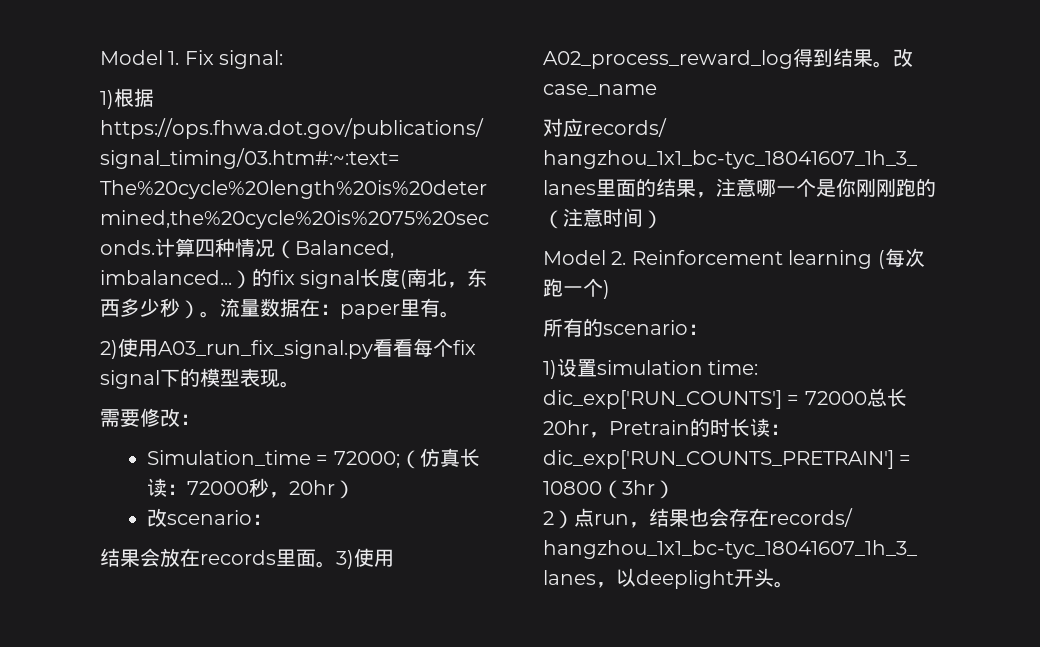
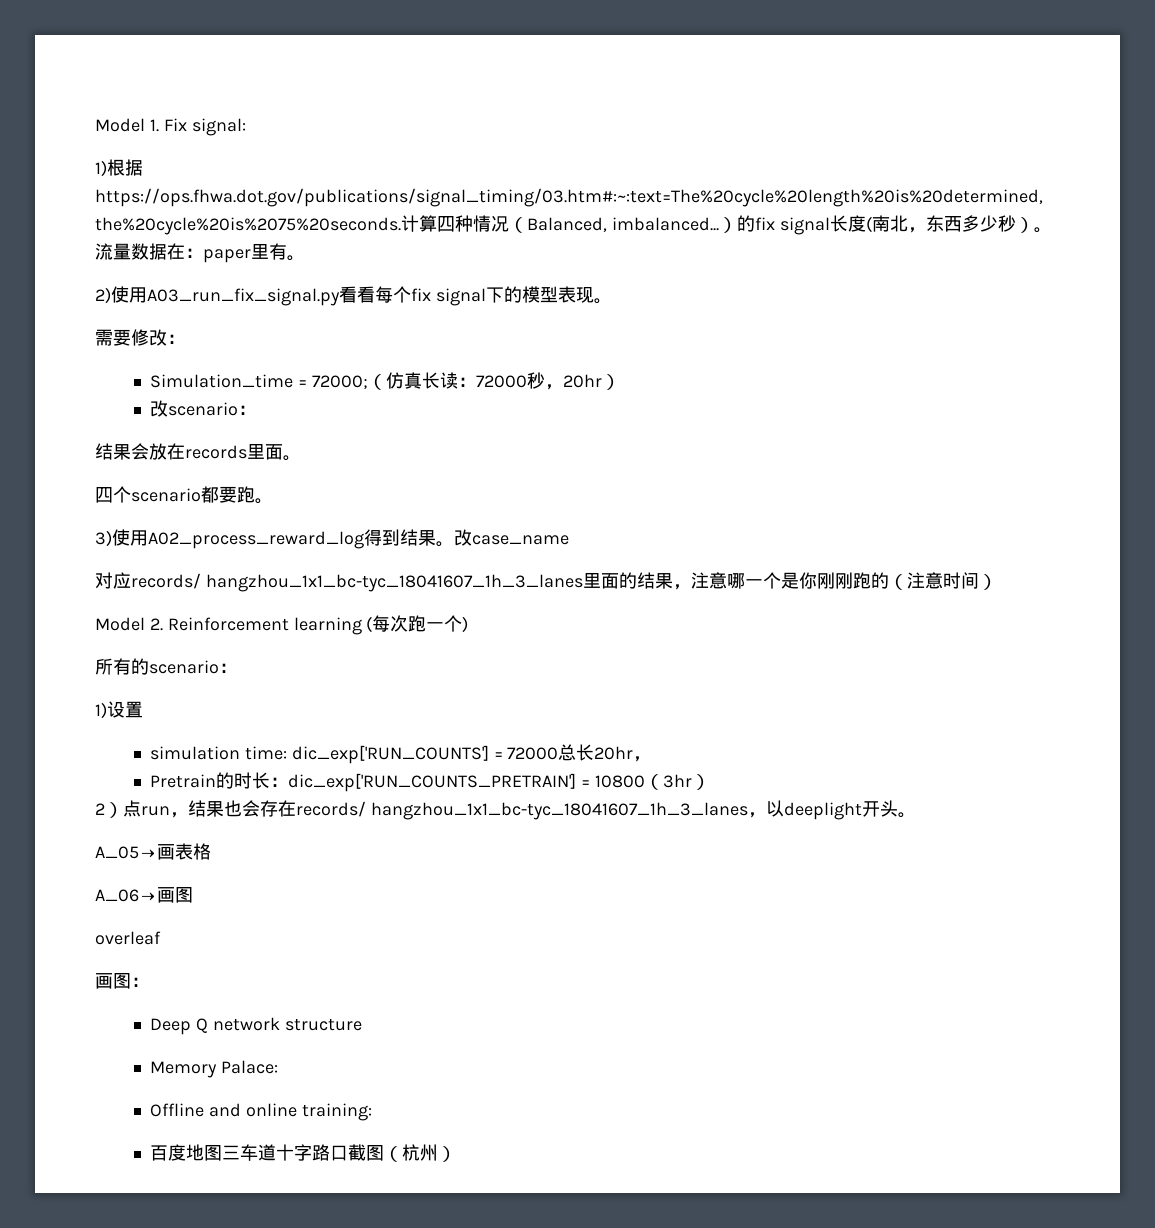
(336, 564) none -> [95,486,273,504] // 四个scenario都要跑。 //
(597, 368) none -> (143, 709) //
(609, 435) none -> (652, 759) //
[750,418,770,437] 读 -> (270, 780) none
(794, 584) none -> [95,843,211,860] [95,887,193,903] [95,931,161,945] [95,973,149,989] [149,1017,362,1035] [149,1060,278,1078] [149,1103,372,1121] [149,1144,456,1162] // A_05→画表格 // A_06→画图 // overleaf // 画图： // Deep Q network structure // Memory Palace: // Offline and online training: // 百度地图三车道十字路口截图（杭州）

